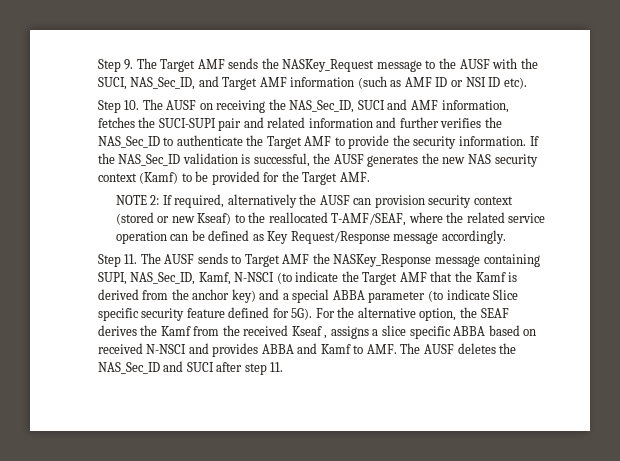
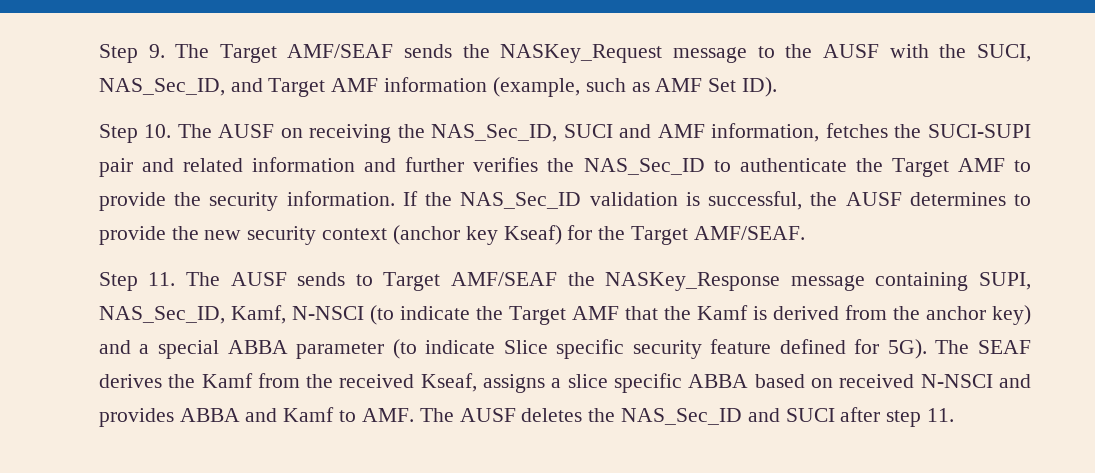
[197,59,225,69] AMF -> [287,44,394,58] AMF/SEAF
[357,76,527,89] (such as AMF ID or NSI ID etc). -> [492,77,777,97] (example, such as AMF Set ID).
[367,155,419,167] generates -> [909,192,1031,206] [98,226,166,245] determines to provide
[467,154,538,167] [97,171,370,185] [115,194,513,208] [115,212,546,226] [115,230,506,244] NAS security context (Kamf) to be provided for the Target AMF. // NOTE 2: If required, alternatively the AUSF can provision security context (stored or new Kseaf) to the reallocated T-AMF/SEAF, where the related service operation can be defined as Key Request/Response message accordingly. -> [247,225,805,245] security context (anchor key Kseaf) for the Target AMF/SEAF.
[282,254,310,264] AMF -> [451,272,558,286] AMF/SEAF
[315,307,477,321] For the alternative option, the -> [935,340,970,354] The
[291,326,328,339] Kseaf , -> [420,373,477,392] Kseaf,

